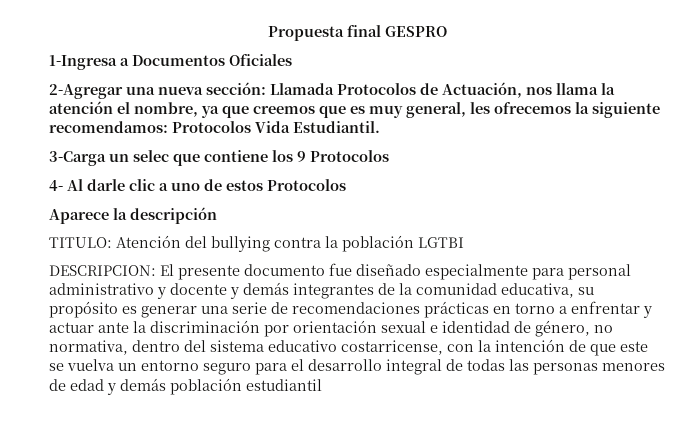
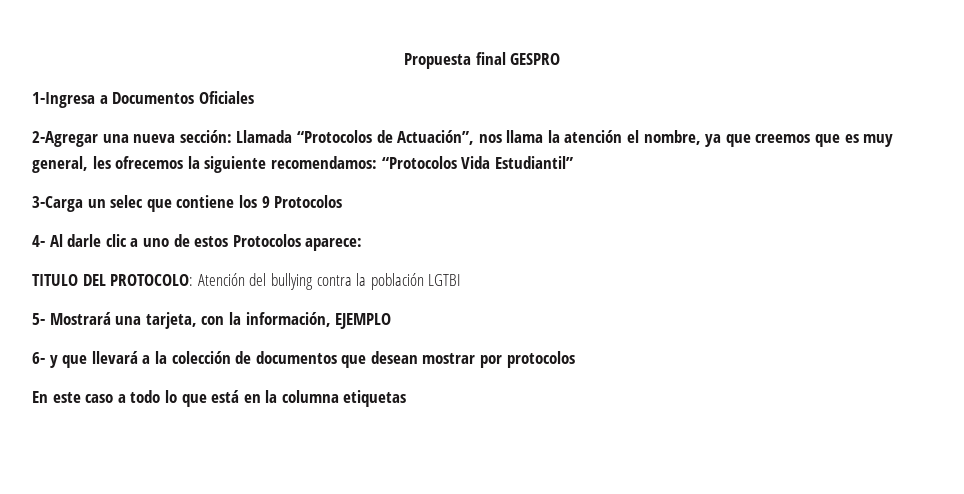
[337,82,522,98] Protocolos de Actuación, -> [296,130,475,145] “Protocolos de Actuación”,
[172,121,380,133] Protocolos Vida Estudiantil. -> [381,156,573,169] “Protocolos Vida Estudiantil”
[49,207,217,224] [49,237,112,248] // Aparece la descripción // TITULO: -> [305,238,363,251] [32,274,194,286] aparece: // TITULO DEL PROTOCOLO:
[49,263,631,280] [49,282,594,299] [49,301,652,318] [49,320,613,337] [49,339,648,356] [49,359,665,375] [49,378,322,395] DESCRIPCION: El presente documento fue diseñado especialmente para personal administrativo y docente y demás integrantes de la comunidad educativa, su propósito es generar una serie de recomendaciones prácticas en torno a enfrentar y actuar ante la discriminación por orientación sexual e identidad de género, no normativa, dentro del sistema educativo costarricense, con la intención de que este se vuelva un entorno seguro para el desarrollo integral de todas las personas menores de edad y demás población estudiantil -> [32,312,392,329] [32,351,575,368] [32,390,407,407] 5- Mostrará una tarjeta, con la información, EJEMPLO // 6- y que llevará a la colección de documentos que desean mostrar por protocolos // En este caso a todo lo que está en la columna etiquetas

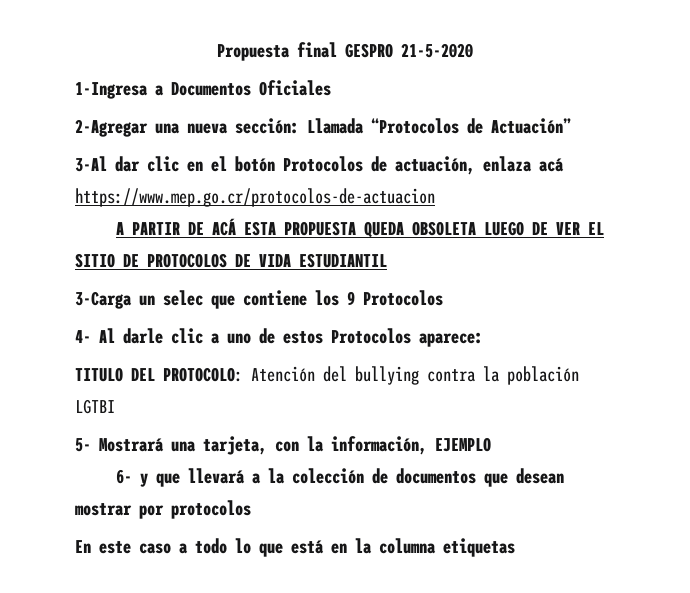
(561, 59) none -> [401,43,473,58] 21-5-2020
[397,130,894,147] [32,156,573,173] Actuación”, nos llama la atención el nombre, ya que creemos que es muy general, les ofrecemos la siguiente recomendamos: “Protocolos Vida Estudiantil” -> [491,118,571,134] [75,156,564,175] [75,188,435,207] [116,218,605,238] [75,253,387,268] Actuación” // 3-Al dar clic en el botón Protocolos de actuación, enlaza acá https://www.mep.go.cr/protocolos-de-actuacion // A PARTIR DE ACÁ ESTA PROPUESTA QUEDA OBSOLETA LUEGO DE VER EL SITIO DE PROTOCOLOS DE VIDA ESTUDIANTIL

